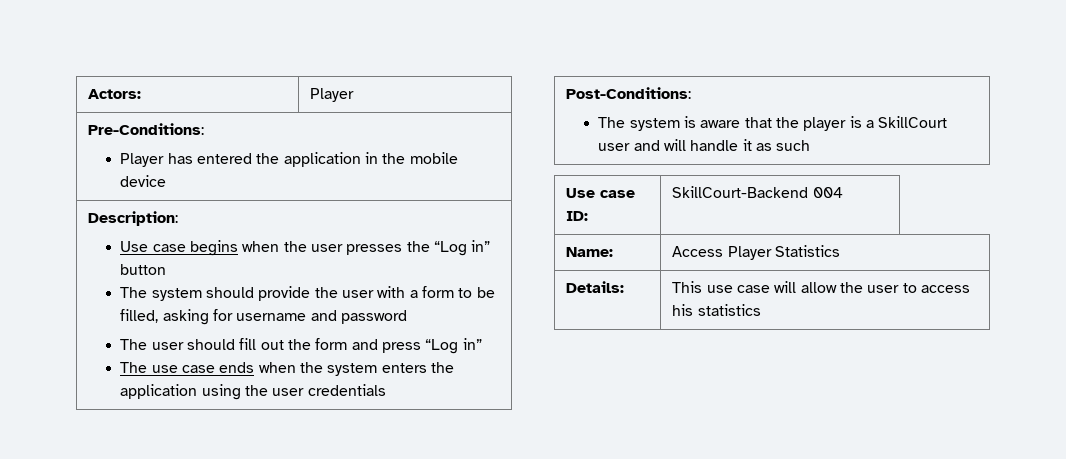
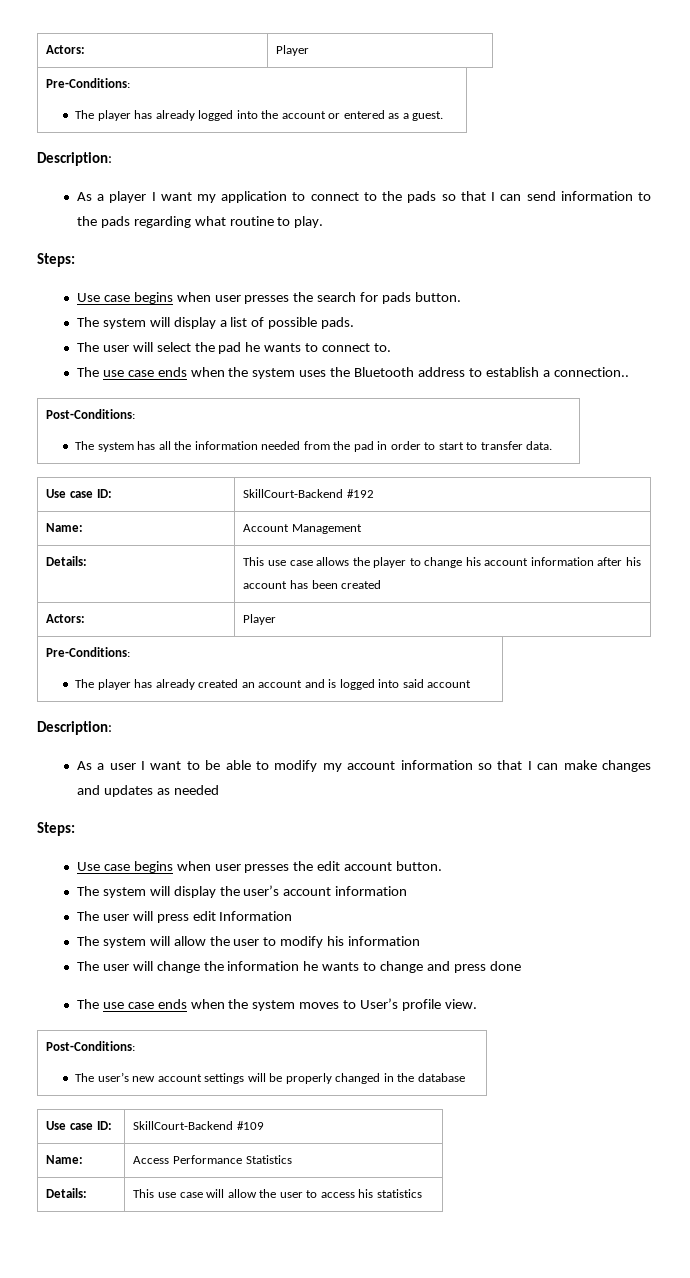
[88,89,142,99] [310,88,355,102] [88,123,205,135] [120,152,458,167] [120,175,167,187] [88,211,179,226] [120,240,491,256] [120,264,167,275] [120,286,495,301] [120,309,408,325] [120,338,482,354] [120,362,454,376] [120,384,386,400] [566,87,692,99] [598,116,948,131] [598,139,811,151] [566,188,635,198] [566,211,589,221] [672,186,843,198] Actors: | Player // Pre-Conditions: // Player has entered the application in the mobile device // Description: // Use case begins when the user presses the “Log in” button // The system should provide the user with a form to be filled, asking for username and password // The user should fill out the form and press “Log in” // The use case ends when the system enters the application using the user credentials // Post-Conditions: // The system is aware that the player is a SkillCourt user and will handle it as such // Use case ID: | SkillCourt-Backend 004 -> [46,45,86,54] [276,45,310,56] [46,78,131,88] [75,110,444,121] [37,152,112,166] [76,191,651,203] [76,216,324,228] [37,253,75,267] [76,292,461,304] [76,317,355,329] [76,342,391,354] [76,367,629,379] [46,409,136,419] [75,441,553,452] [46,489,112,498] [243,489,374,498] [46,523,84,532] [243,524,362,534] [46,556,88,566] [243,557,641,568] [243,580,382,589] [46,614,86,623] [243,614,277,625] [46,647,131,657] [75,679,472,690] [37,721,112,735] [76,760,651,772] [76,785,219,797] [37,822,75,836] [76,861,443,873] [76,885,408,898] [76,911,293,923] [76,936,421,948] [76,961,521,973] [76,998,477,1011] [46,1041,136,1051] [75,1072,465,1084] [46,1121,112,1130] [133,1121,264,1130] Actors: | Player // Pre-Conditions: // The player has already logged into the account or entered as a guest. // Description: // As a player I want my application to connect to the pads so that I can send information to the pads regarding what routine to play. // Steps: // Use case begins when user presses the search for pads button. // The system will display a list of possible pads. // The user will select the pad he wants to connect to. // The use case ends when the system uses the Bluetooth address to establish a connection.. // Post-Conditions: // The system has all the information needed from the pad in order to start to transfer data. // Use case ID: | SkillCourt-Backend #192 // Name: | Account Management // Details: | This use case allows the player to change his account information after his account has been created // Actors: | Player // Pre-Conditions: // The player has already created an account and is logged into said account // Description: // As a user I want to be able to modify my account information so that I can make changes and updates as needed // Steps: // Use case begins when user presses the edit account button. // The system will display the user’s account information // The user will press edit Information // The system will allow the user to modify his information // The user will change the information he wants to change and press done // The use case ends when the system moves to User’s profile view. // Post-Conditions: // The user’s new account settings will be properly changed in the database // Use case ID: | SkillCourt-Backend #109
[727,246,772,260] Player -> [172,1155,242,1164] Performance

